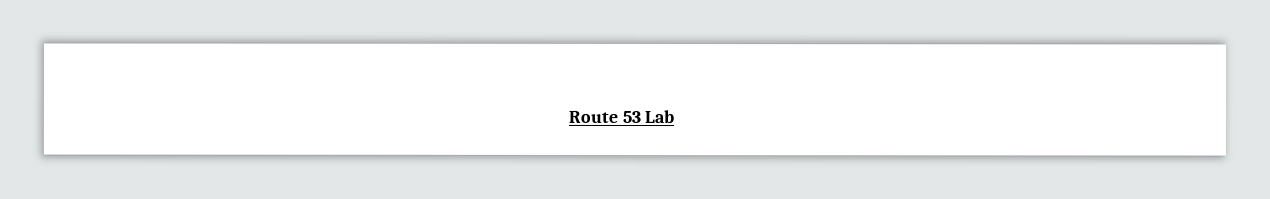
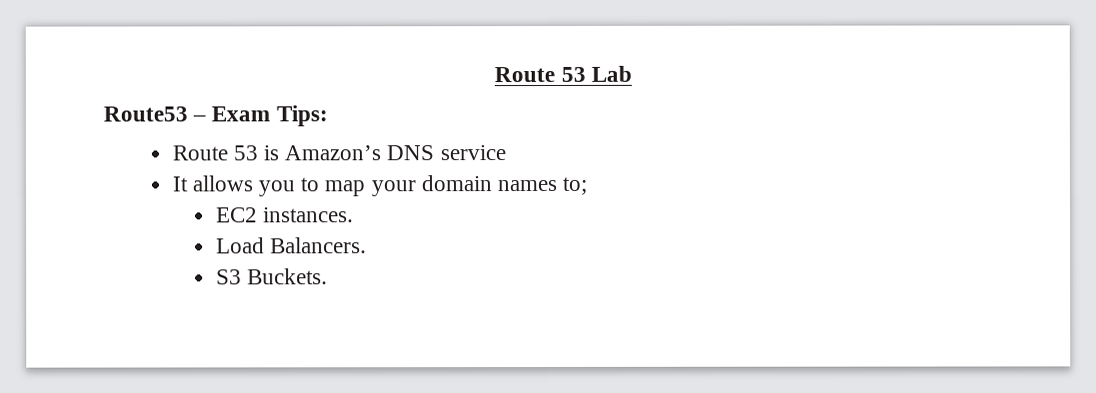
(675, 117) none -> [103,105,328,127] [171,145,506,161] [171,175,588,197] [215,207,355,223] [215,237,368,254] [215,268,329,285] // Route53 – Exam Tips: // Route 53 is Amazon’s DNS service // It allows you to map your domain names to; // EC2 instances. // Load Balancers. // S3 Buckets.

